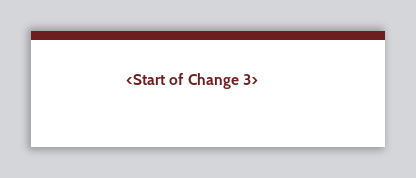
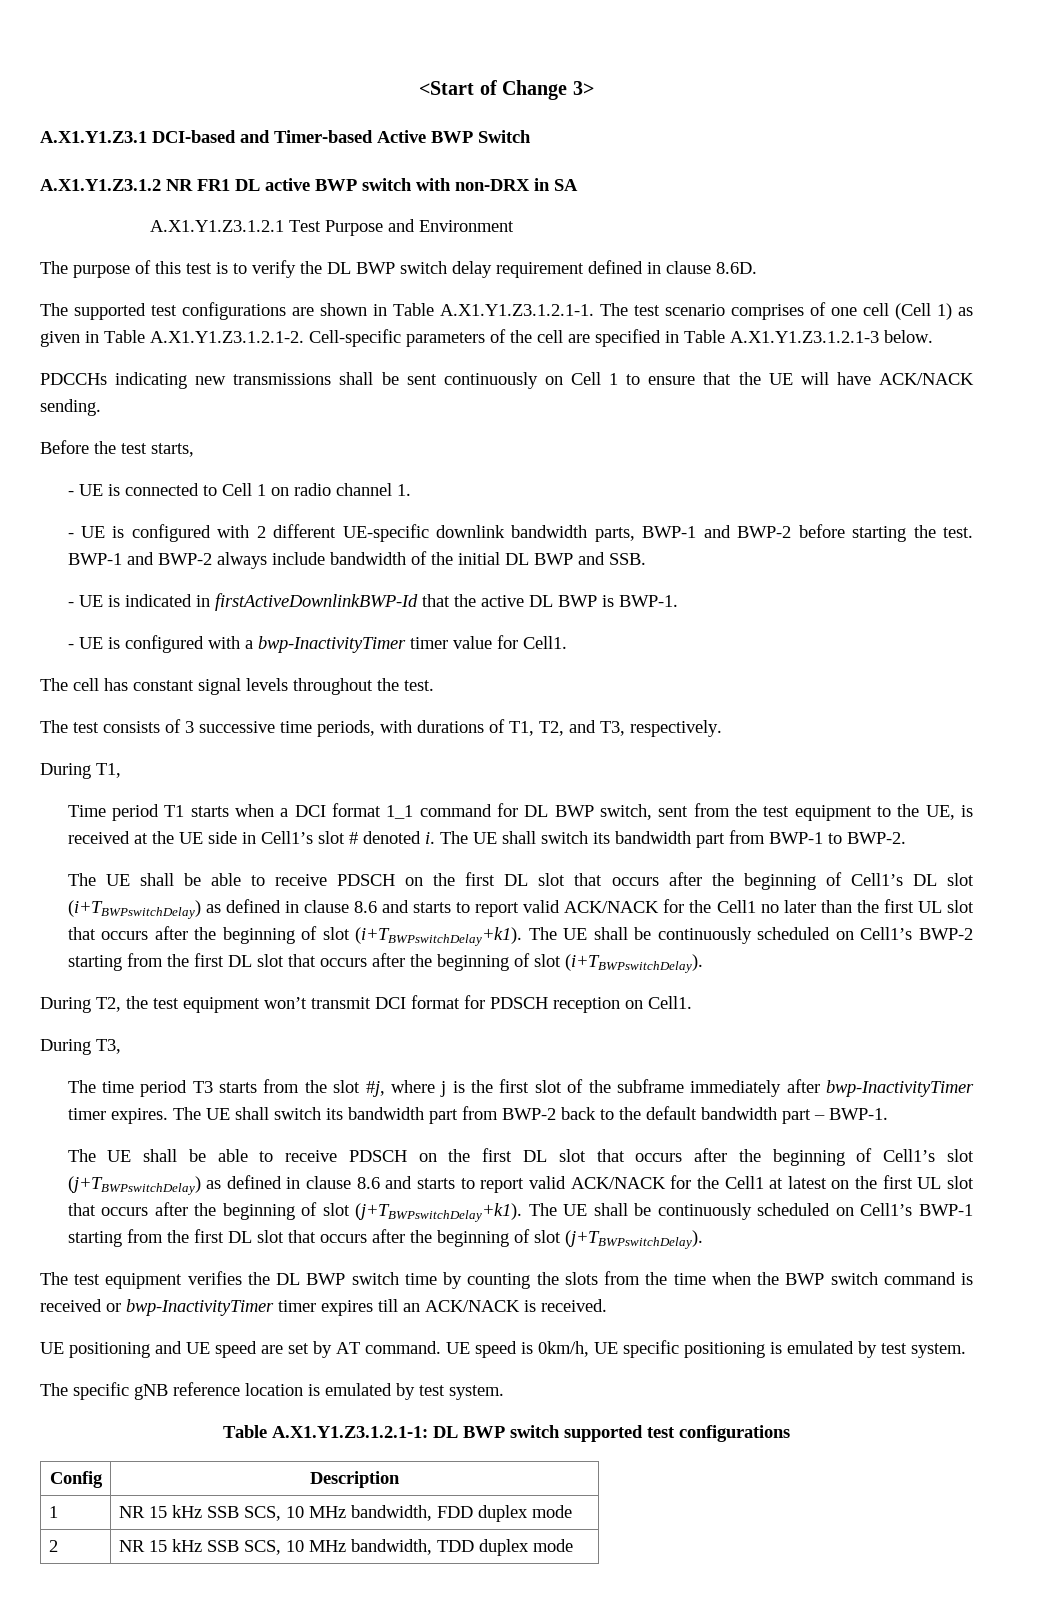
(258, 79) none -> [40,130,531,143] [40,178,578,191] [150,219,515,236] [40,260,757,278] [40,302,973,320] [40,329,933,347] [40,372,974,389] [40,399,101,416] [40,440,194,457] [67,483,411,496] [67,524,974,542] [67,551,646,569] [67,593,678,611] [67,635,567,653] [40,678,434,695] [40,719,722,737] [40,763,121,779] [67,803,974,821] [67,830,906,848] [67,872,975,890] [67,899,975,919] [67,926,974,946] [67,953,703,973] [40,995,692,1013] [40,1039,121,1055] [67,1079,974,1097] [67,1106,888,1124] [67,1148,974,1166] [67,1175,974,1195] [67,1202,974,1222] [67,1229,703,1249] [40,1271,973,1289] [40,1299,607,1316] [40,1340,966,1358] [40,1382,504,1400] [223,1425,790,1442] [49,1471,103,1488] [310,1471,400,1488] [48,1506,58,1518] [118,1505,572,1522] [48,1540,58,1552] [118,1539,573,1556] // A.X1.Y1.Z3.1 DCI-based and Timer-based Active BWP Switch // A.X1.Y1.Z3.1.2 NR FR1 DL active BWP switch with non-DRX in SA // A.X1.Y1.Z3.1.2.1 Test Purpose and Environment // The purpose of this test is to verify the DL BWP switch delay requirement defined in clause 8.6D. // The supported test configurations are shown in Table A.X1.Y1.Z3.1.2.1-1. The test scenario comprises of one cell (Cell 1) as given in Table A.X1.Y1.Z3.1.2.1-2. Cell-specific parameters of the cell are specified in Table A.X1.Y1.Z3.1.2.1-3 below. // PDCCHs indicating new transmissions shall be sent continuously on Cell 1 to ensure that the UE will have ACK/NACK sending. // Before the test starts, // - UE is connected to Cell 1 on radio channel 1. // - UE is configured with 2 different UE-specific downlink bandwidth parts, BWP-1 and BWP-2 before starting the test. BWP-1 and BWP-2 always include bandwidth of the initial DL BWP and SSB. // - UE is indicated in firstActiveDownlinkBWP-Id that the active DL BWP is BWP-1. // - UE is configured with a bwp-InactivityTimer timer value for Cell1. // The cell has constant signal levels throughout the test. // The test consists of 3 successive time periods, with durations of T1, T2, and T3, respectively. // During T1, // Time period T1 starts when a DCI format 1_1 command for DL BWP switch, sent from the test equipment to the UE, is received at the UE side in Cell1’s slot # denoted i. The UE shall switch its bandwidth part from BWP-1 to BWP-2. // The UE shall be able to receive PDSCH on the first DL slot that occurs after the beginning of Cell1’s DL slot (i+TBWPswitchDelay) as defined in clause 8.6 and starts to report valid ACK/NACK for the Cell1 no later than the first UL slot that occurs after the beginning of slot (i+TBWPswitchDelay+k1). The UE shall be continuously scheduled on Cell1’s BWP-2 starting from the first DL slot that occurs after the beginning of slot (i+TBWPswitchDelay). // During T2, the test equipment won’t transmit DCI format for PDSCH reception on Cell1. // During T3, // The time period T3 starts from the slot #j, where j is the first slot of the subframe immediately after bwp-InactivityTimer timer expires. The UE shall switch its bandwidth part from BWP-2 back to the default bandwidth part – BWP-1. // The UE shall be able to receive PDSCH on the first DL slot that occurs after the beginning of Cell1’s slot (j+TBWPswitchDelay) as defined in clause 8.6 and starts to report valid ACK/NACK for the Cell1 at latest on the first UL slot that occurs after the beginning of slot (j+TBWPswitchDelay+k1). The UE shall be continuously scheduled on Cell1’s BWP-1 starting from the first DL slot that occurs after the beginning of slot (j+TBWPswitchDelay). // The test equipment verifies the DL BWP switch time by counting the slots from the time when the BWP switch command is received or bwp-InactivityTimer timer expires till an ACK/NACK is received. // UE positioning and UE speed are set by AT command. UE speed is 0km/h, UE specific positioning is emulated by test system. // The specific gNB reference location is emulated by test system. // Table A.X1.Y1.Z3.1.2.1-1: DL BWP switch supported test configurations // Config | Description // 1 | NR 15 kHz SSB SCS, 10 MHz bandwidth, FDD duplex mode // 2 | NR 15 kHz SSB SCS, 10 MHz bandwidth, TDD duplex mode

